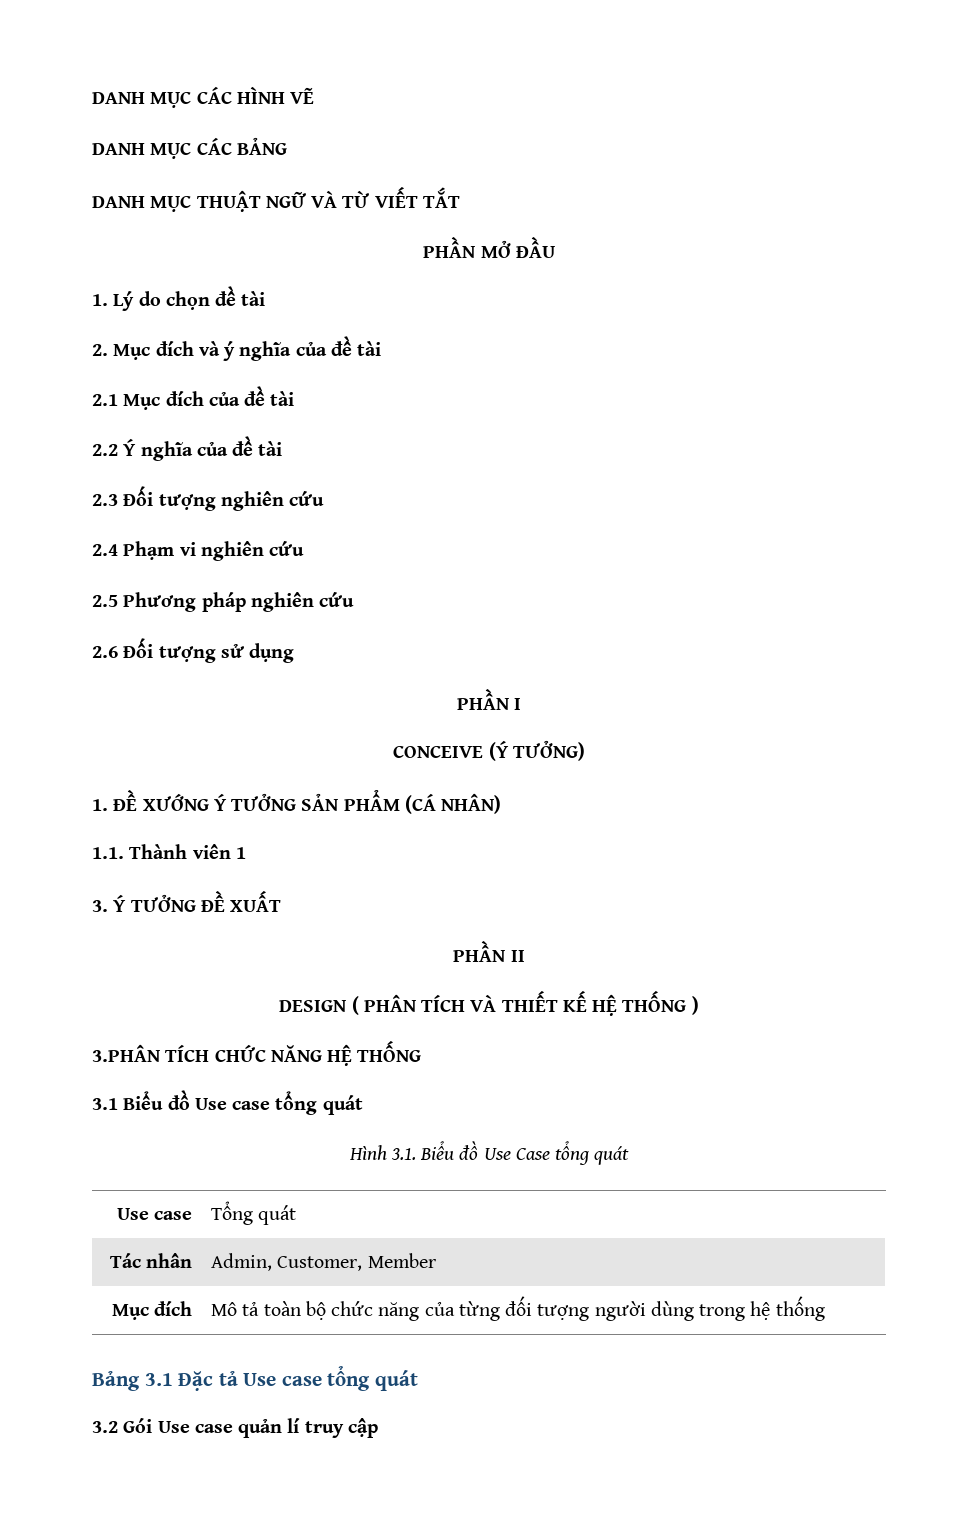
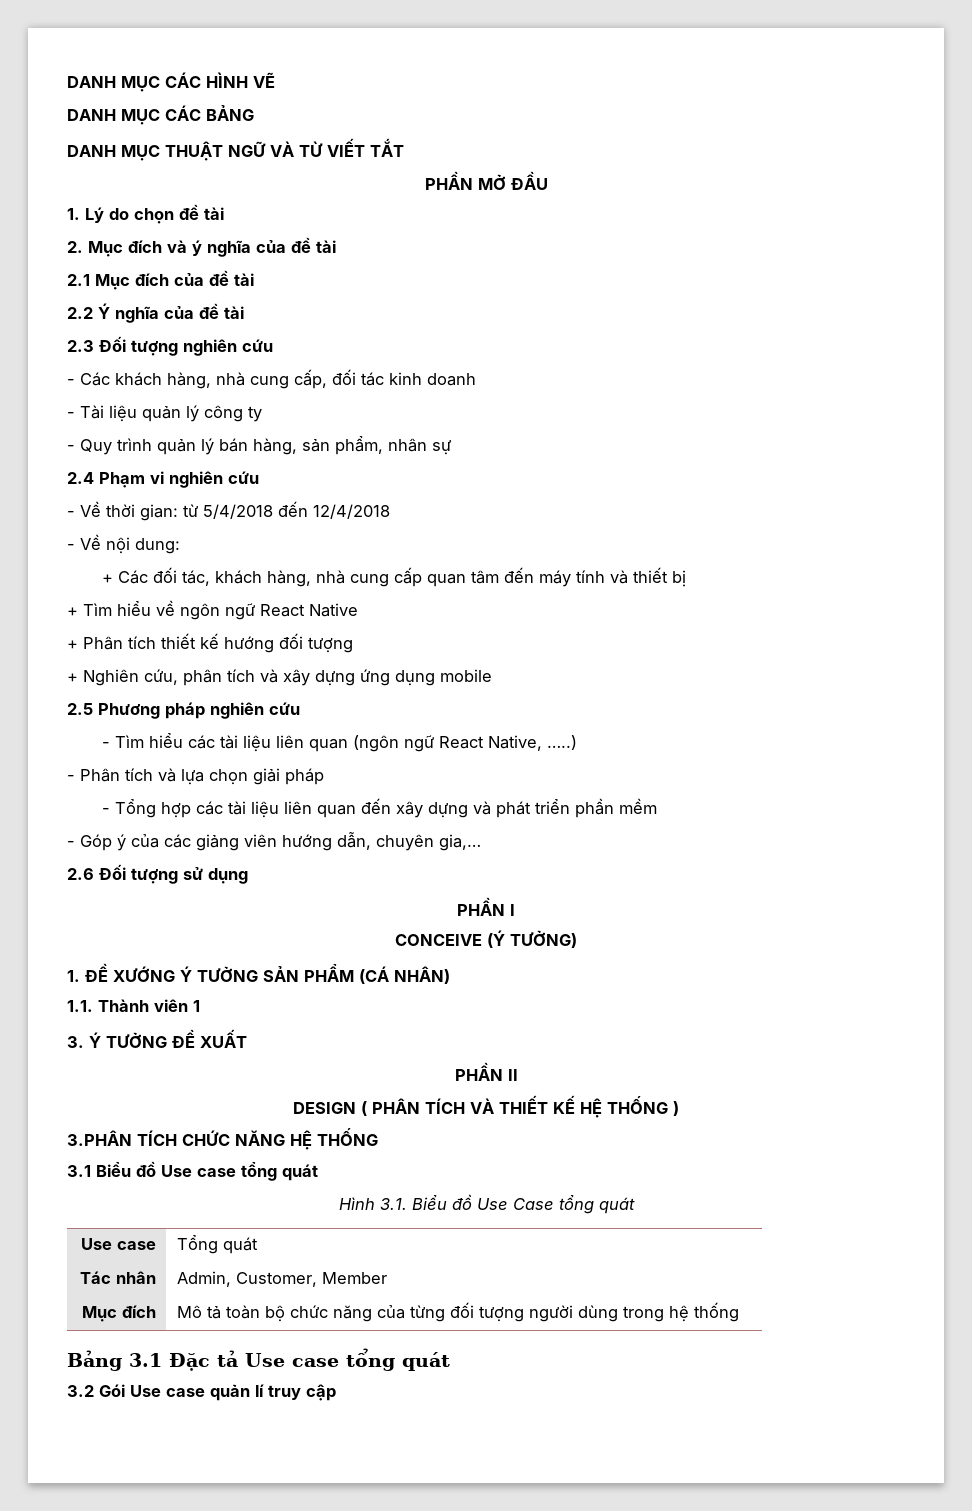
(325, 498) none -> [67,369,476,389] [67,405,262,422] [67,436,451,455] // - Các khách hàng, nhà cung cấp, đối tác kinh doanh // - Tài liệu quản lý công ty // - Quy trình quản lý bán hàng, sản phẩm, nhân sự
(305, 548) none -> [67,501,390,521] [67,534,180,554] [102,567,687,587] [67,600,358,620] [67,633,353,653] [67,669,492,686] // - Về thời gian: từ 5/4/2018 đến 12/4/2018 // - Về nội dung: // + Các đối tác, khách hàng, nhà cung cấp quan tâm đến máy tính và thiết bị // + Tìm hiểu về ngôn ngữ React Native // + Phân tích thiết kế hướng đối tượng // + Nghiên cứu, phân tích và xây dựng ứng dụng mobile
(355, 599) none -> [102,733,578,752] [67,768,324,785] [102,798,658,818] [67,832,481,851] // - Tìm hiểu các tài liệu liên quan (ngôn ngữ React Native, …..) // - Phân tích và lựa chọn giải pháp // - Tổng hợp các tài liệu liên quan đến xây dựng và phát triển phần mềm // - Góp ý của các giảng viên hướng dẫn, chuyên gia,…

